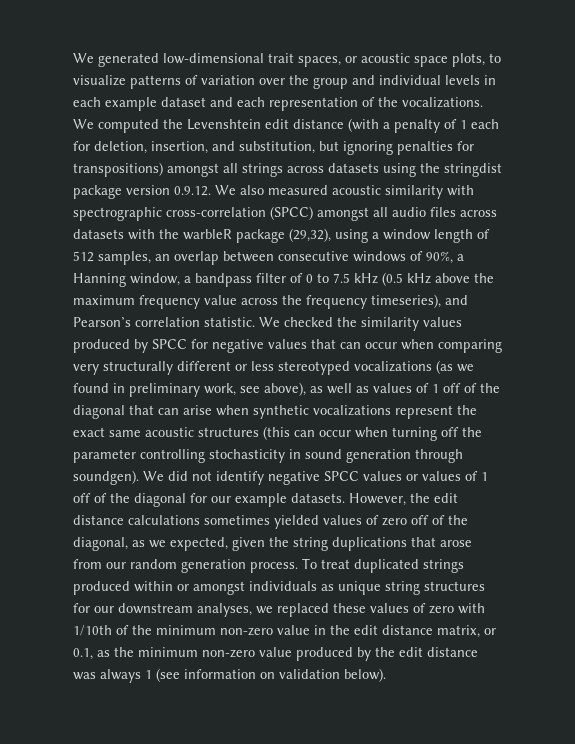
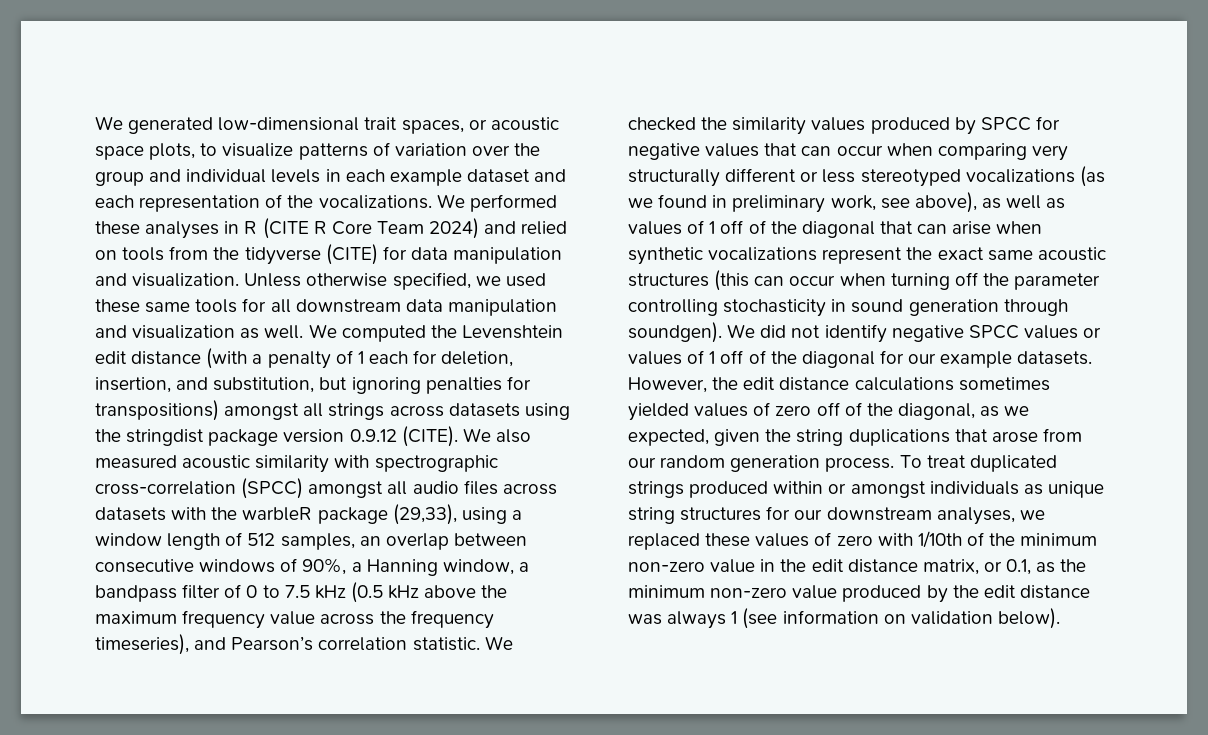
(94, 124) none -> [469,194,557,212] [95,218,568,239] [95,244,563,265] [95,272,546,290] [95,298,557,316] [95,324,337,339] performed these analyses in R (CITE R Core Team 2024) and relied on tools from the tidyverse (CITE) for data manipulation and visualization. Unless otherwise specified, we used these same tools for all downstream data manipulation and visualization as well. We
[174,186,211,196] 0.9.12. -> [349,426,458,447] 0.9.12 (CITE).
[289,228,331,242] (29,32), -> [392,504,457,525] (29,33),

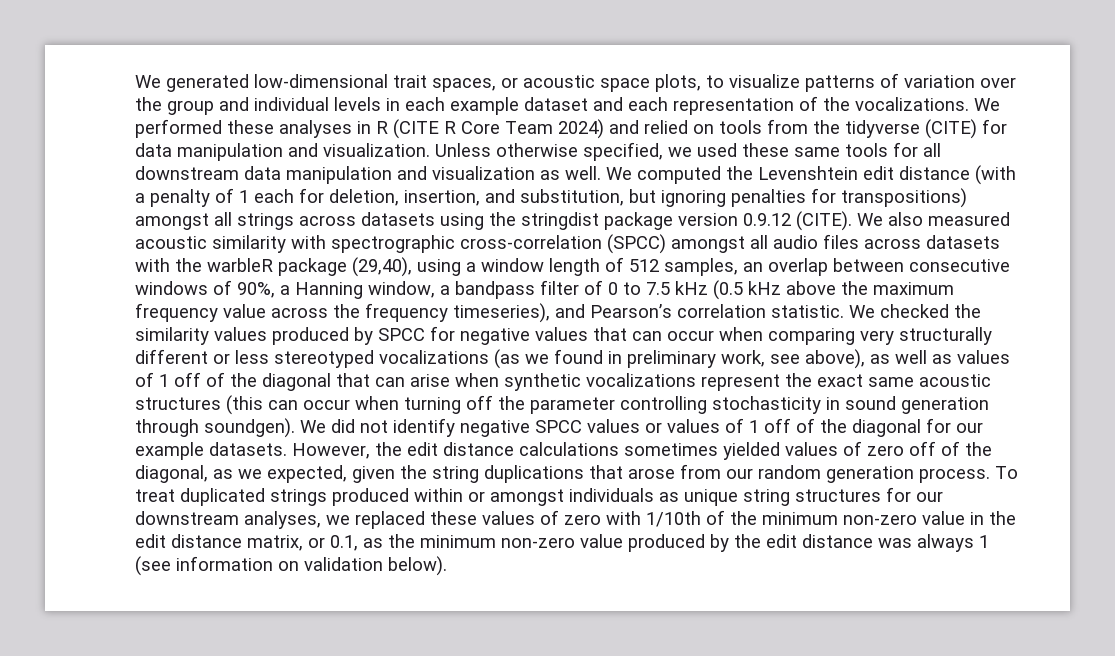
[392,504,457,525] (29,33), -> [352,257,412,277] (29,40),

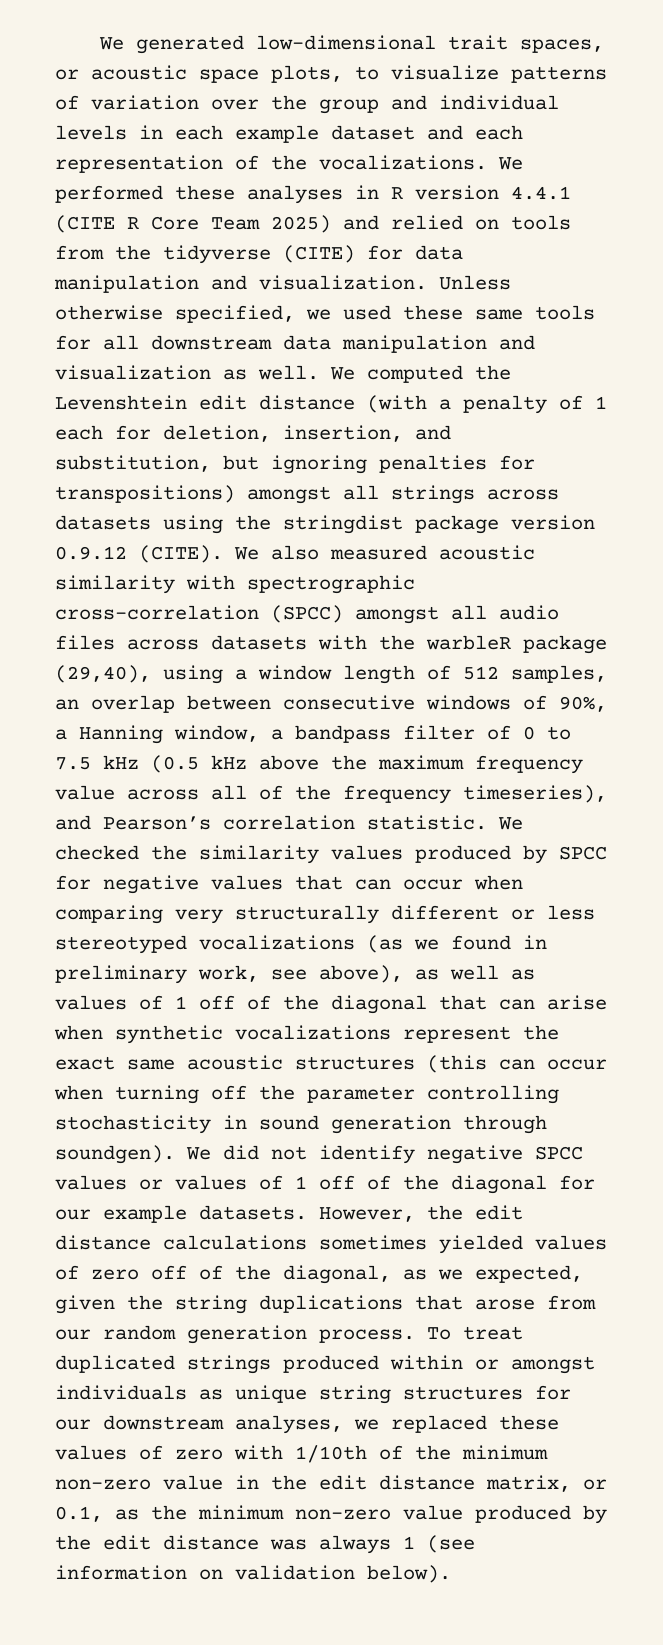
(388, 127) none -> [415,185,571,200] version 4.4.1
[558,119,604,139] 2024) -> [271,215,331,233] 2025)
(328, 312) none -> [211,785,283,800] all of

